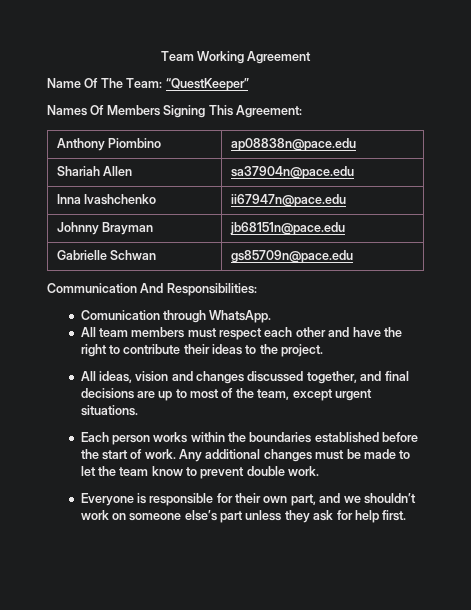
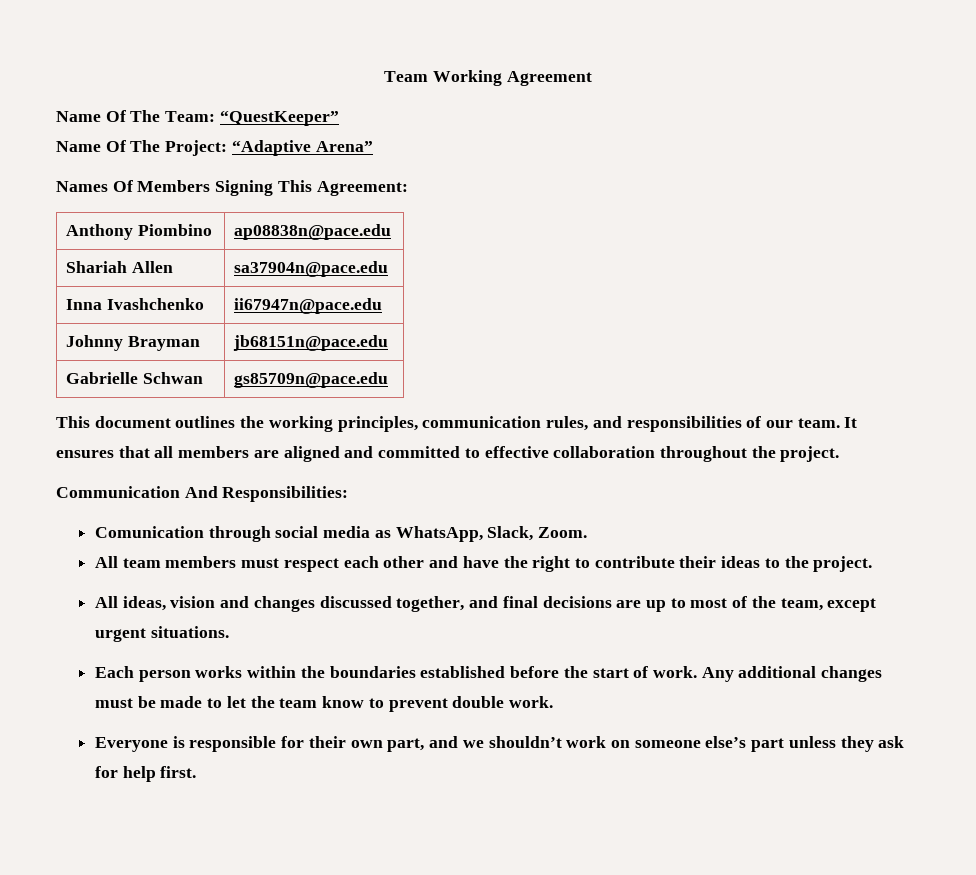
(249, 84) none -> [56,140,373,156] // Name Of The Project: “Adaptive Arena”
(353, 256) none -> [56,416,858,432] [56,446,840,462] // This document outlines the working principles, communication rules, and responsibilities of our team. It ensures that all members are aligned and committed to effective collaboration throughout the project.
[209,310,272,323] WhatsApp. -> [275,526,588,542] social media as WhatsApp, Slack, Zoom.

